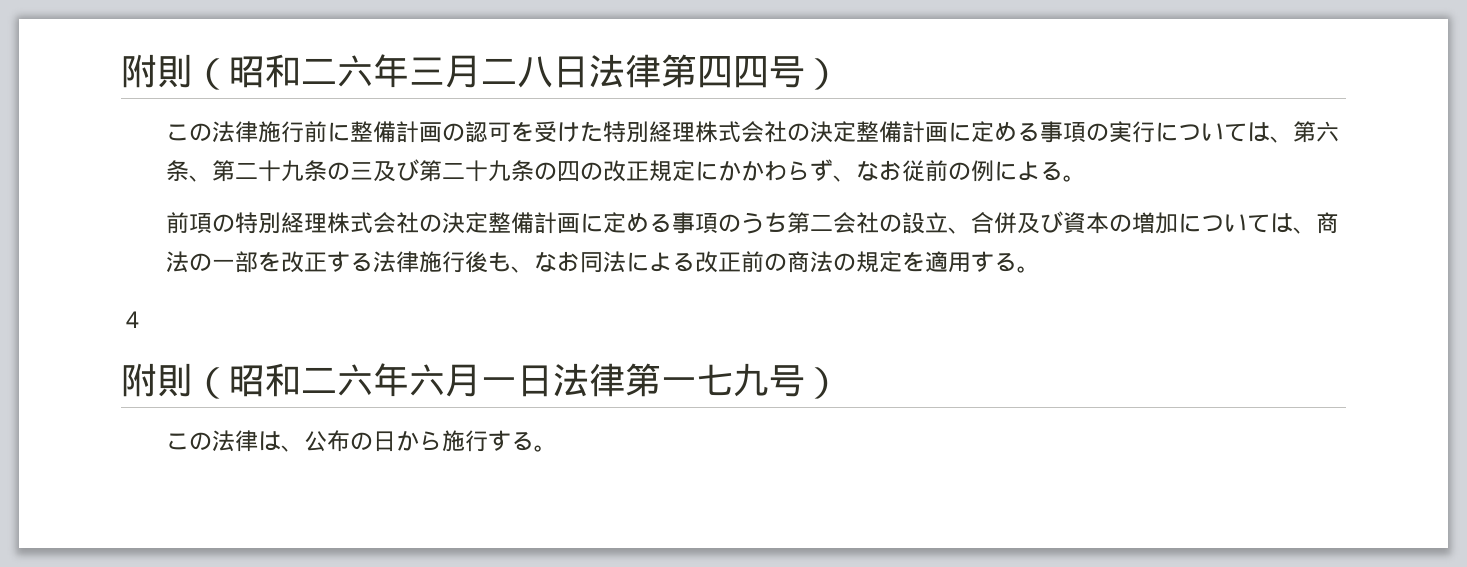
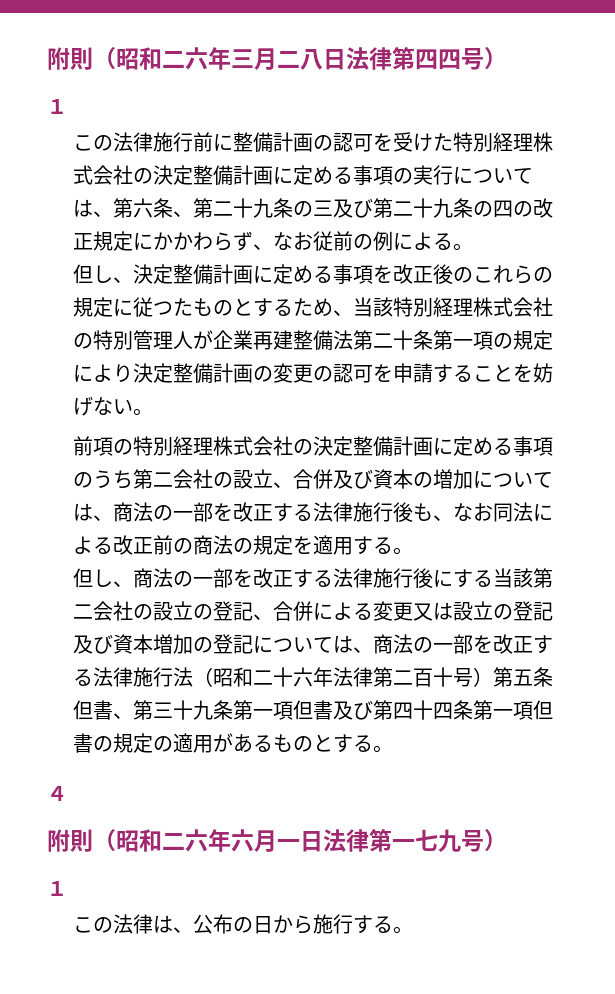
(841, 74) none -> [47,99,67,114] // １
(1087, 178) none -> [73,264,554,285] [73,297,554,317] [73,330,554,351] [73,363,554,384] [73,396,154,416] // 但し、決定整備計画に定める事項を改正後のこれらの規定に従つたものとするため、当該特別経理株式会社の特別管理人が企業再建整備法第二十条第一項の規定により決定整備計画の変更の認可を申請することを妨げない。
(1041, 269) none -> [73,568,554,588] [73,601,554,621] [73,634,554,654] [73,667,554,687] [73,700,554,720] [73,733,394,753] // 但し、商法の一部を改正する法律施行後にする当該第二会社の設立の登記、合併による変更又は設立の登記及び資本増加の登記については、商法の一部を改正する法律施行法（昭和二十六年法律第二百十号）第五条但書、第三十九条第一項但書及び第四十四条第一項但書の規定の適用があるものとする。
(841, 383) none -> [47,881,67,896] // １

